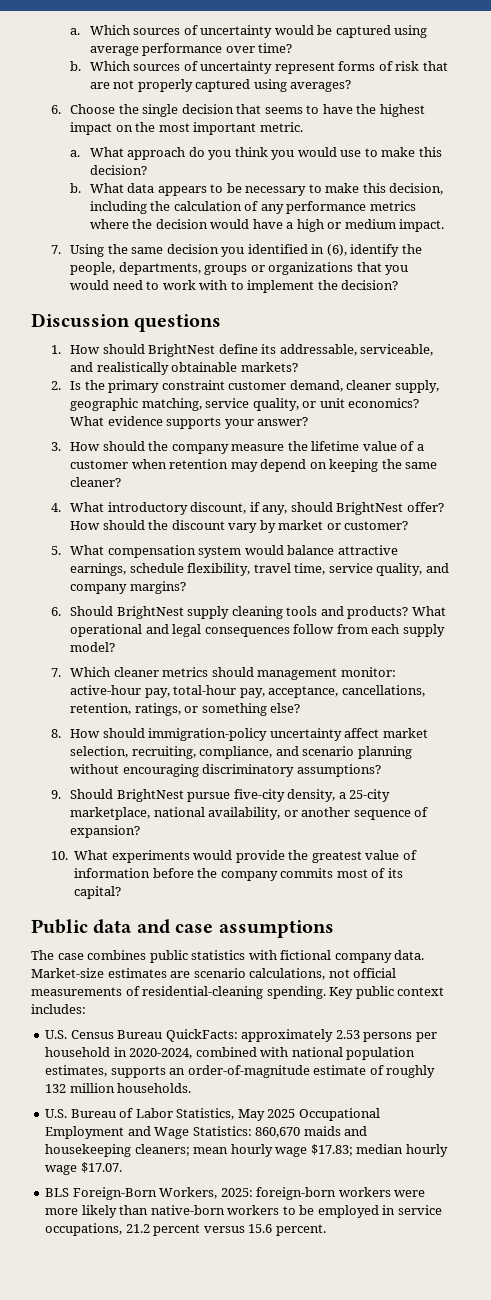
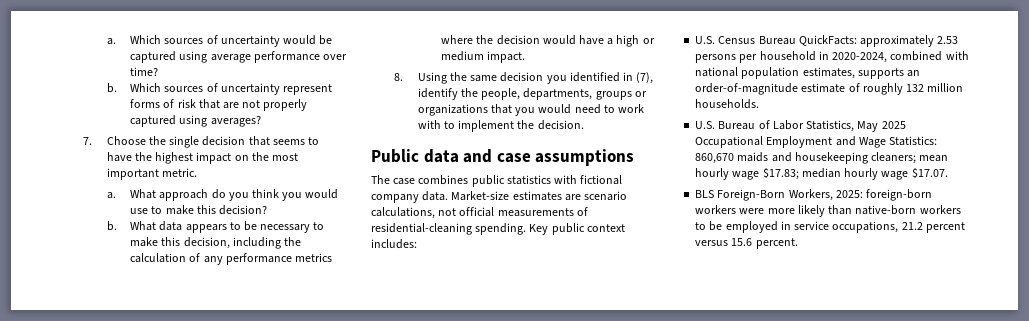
[50,105,61,114] 6. -> [83,137,93,145] 7.
[50,245,61,254] 7. -> [394,73,404,81] 8.
[326,244,347,256] (6), -> [636,72,654,84] (7),
[341,280,399,290] [31,313,222,332] [50,344,434,357] [70,362,298,375] [50,380,439,393] [70,398,420,411] [70,416,309,429] [50,441,424,454] [70,459,438,472] [70,477,122,487] [50,502,444,515] [70,520,409,533] [50,545,398,558] [70,563,449,576] [70,581,186,594] [50,606,446,619] [70,624,445,637] [70,642,116,652] [50,667,396,680] [70,685,425,698] [70,703,301,716] [50,728,428,741] [70,746,412,759] [70,764,381,777] [50,789,391,802] [70,807,429,820] [70,825,141,838] [50,850,417,863] [74,868,403,881] [74,886,122,899] decision? // Discussion questions // 1. How should BrightNest define its addressable, serviceable, and realistically obtainable markets? // 2. Is the primary constraint customer demand, cleaner supply, geographic matching, service quality, or unit economics? What evidence supports your answer? // 3. How should the company measure the lifetime value of a customer when retention may depend on keeping the same cleaner? // 4. What introductory discount, if any, should BrightNest offer? How should the discount vary by market or customer? // 5. What compensation system would balance attractive earnings, schedule flexibility, travel time, service quality, and company margins? // 6. Should BrightNest supply cleaning tools and products? What operational and legal consequences follow from each supply model? // 7. Which cleaner metrics should management monitor: active-hour pay, total-hour pay, acceptance, cancellations, retention, ratings, or something else? // 8. How should immigration-policy uncertainty affect market selection, recruiting, compliance, and scenario planning without encouraging discriminatory assumptions? // 9. Should BrightNest pursue five-city density, a 25-city marketplace, national availability, or another sequence of expansion? // 10. What experiments would provide the greatest value of information before the company commits most of its capital? -> [537,120,584,130] decision.

